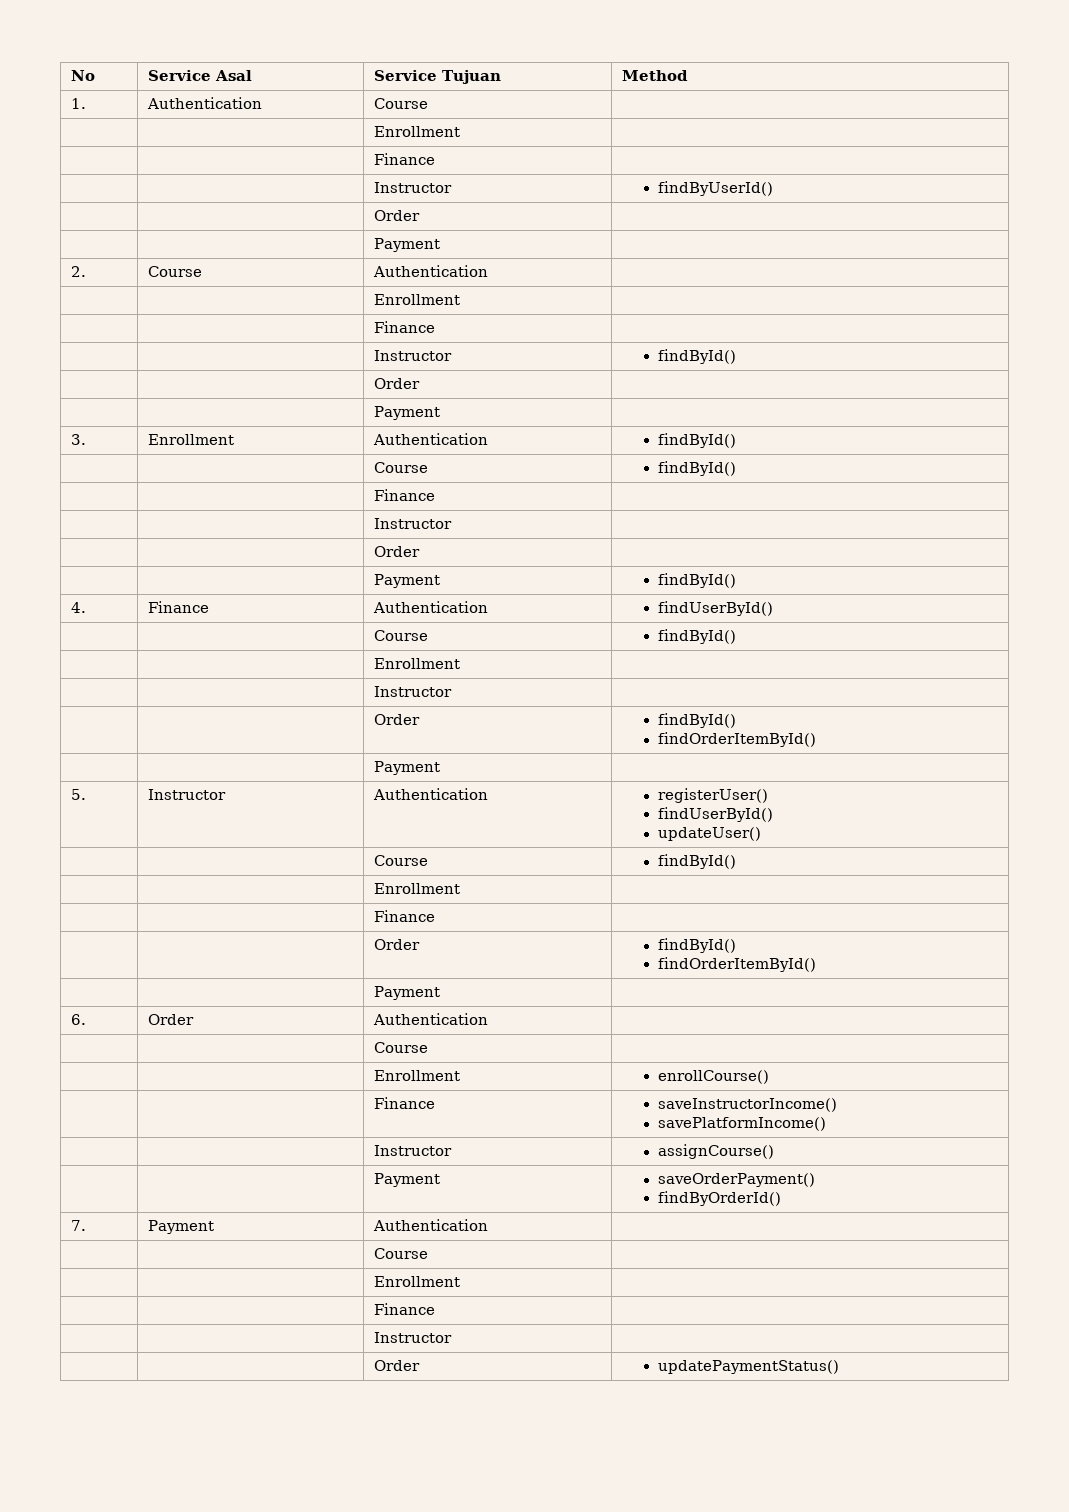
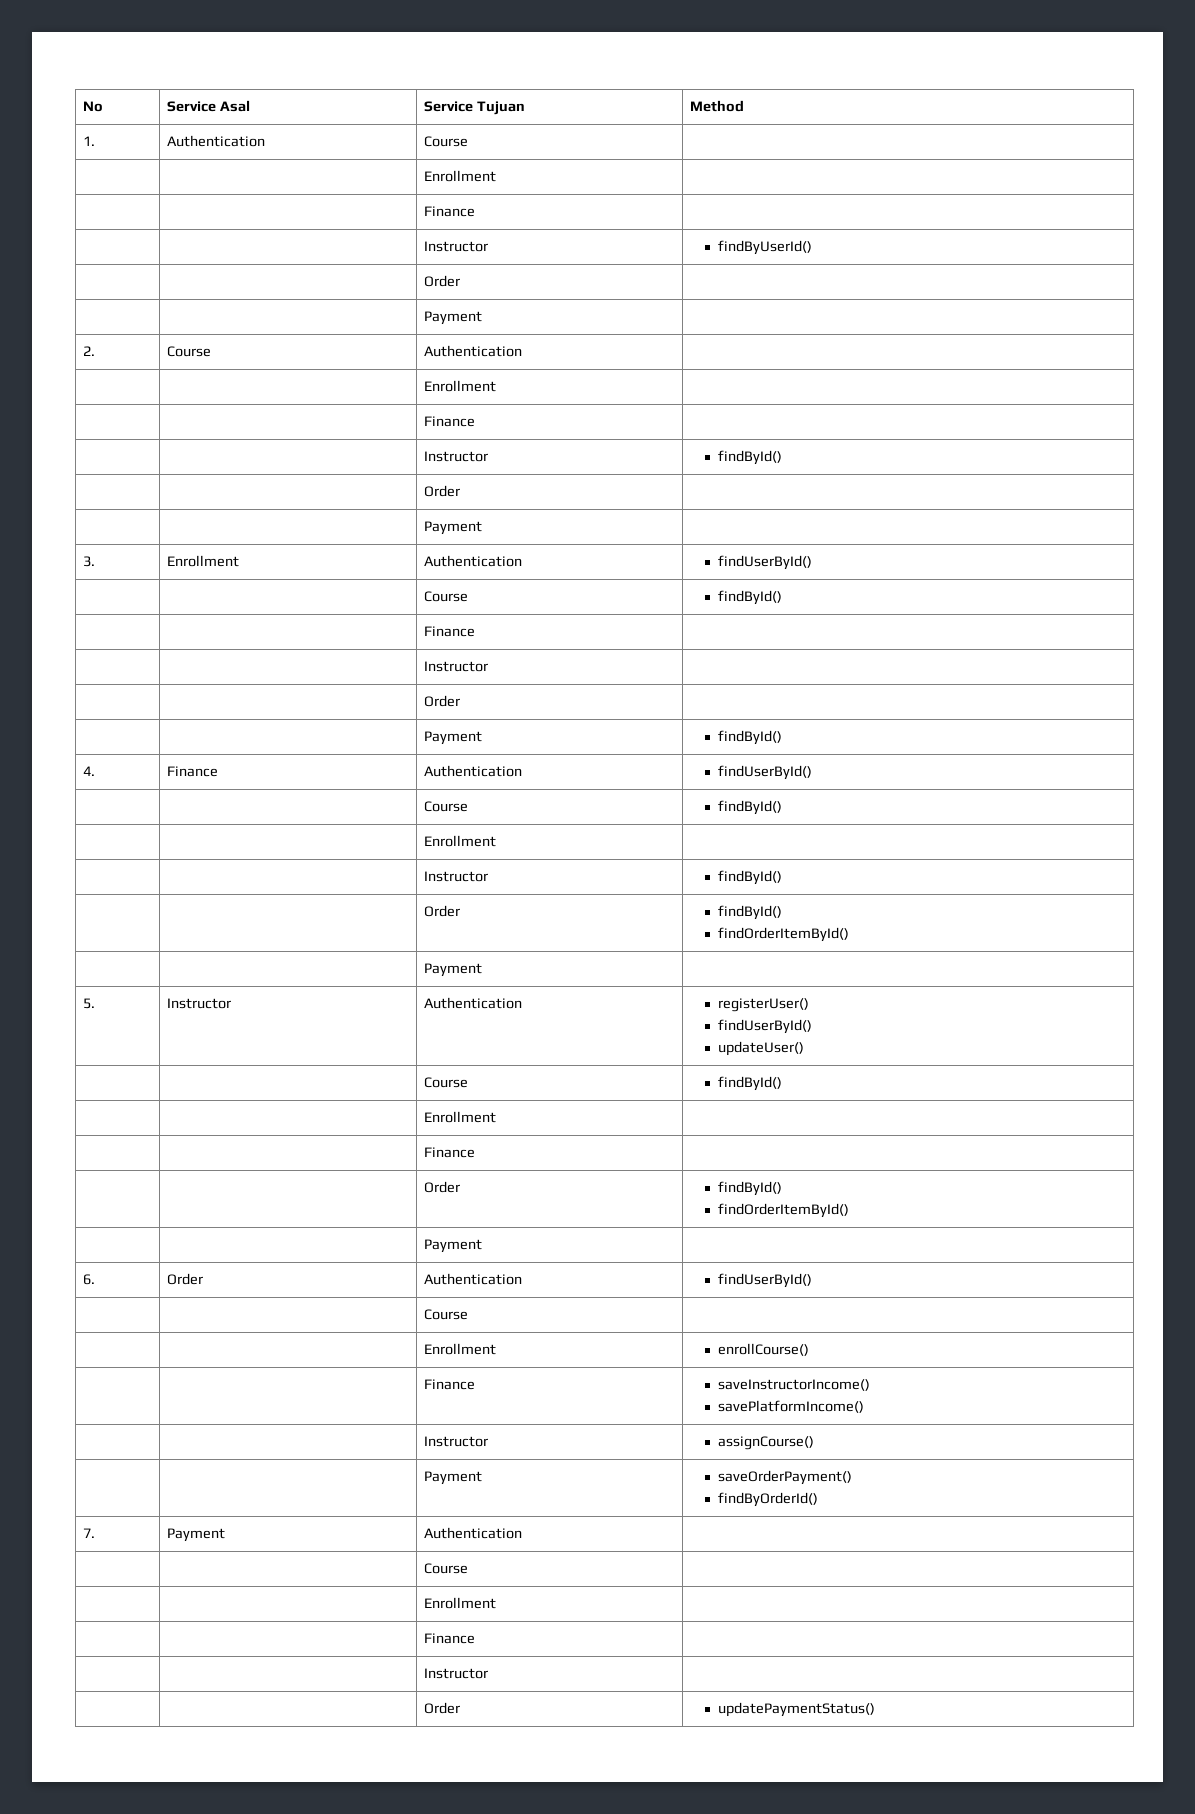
[657,433,736,448] findById() -> [718,555,813,570] findUserById()
(453, 691) none -> [718,870,783,885] findById()
(489, 1019) none -> [718,1273,813,1288] findUserById()

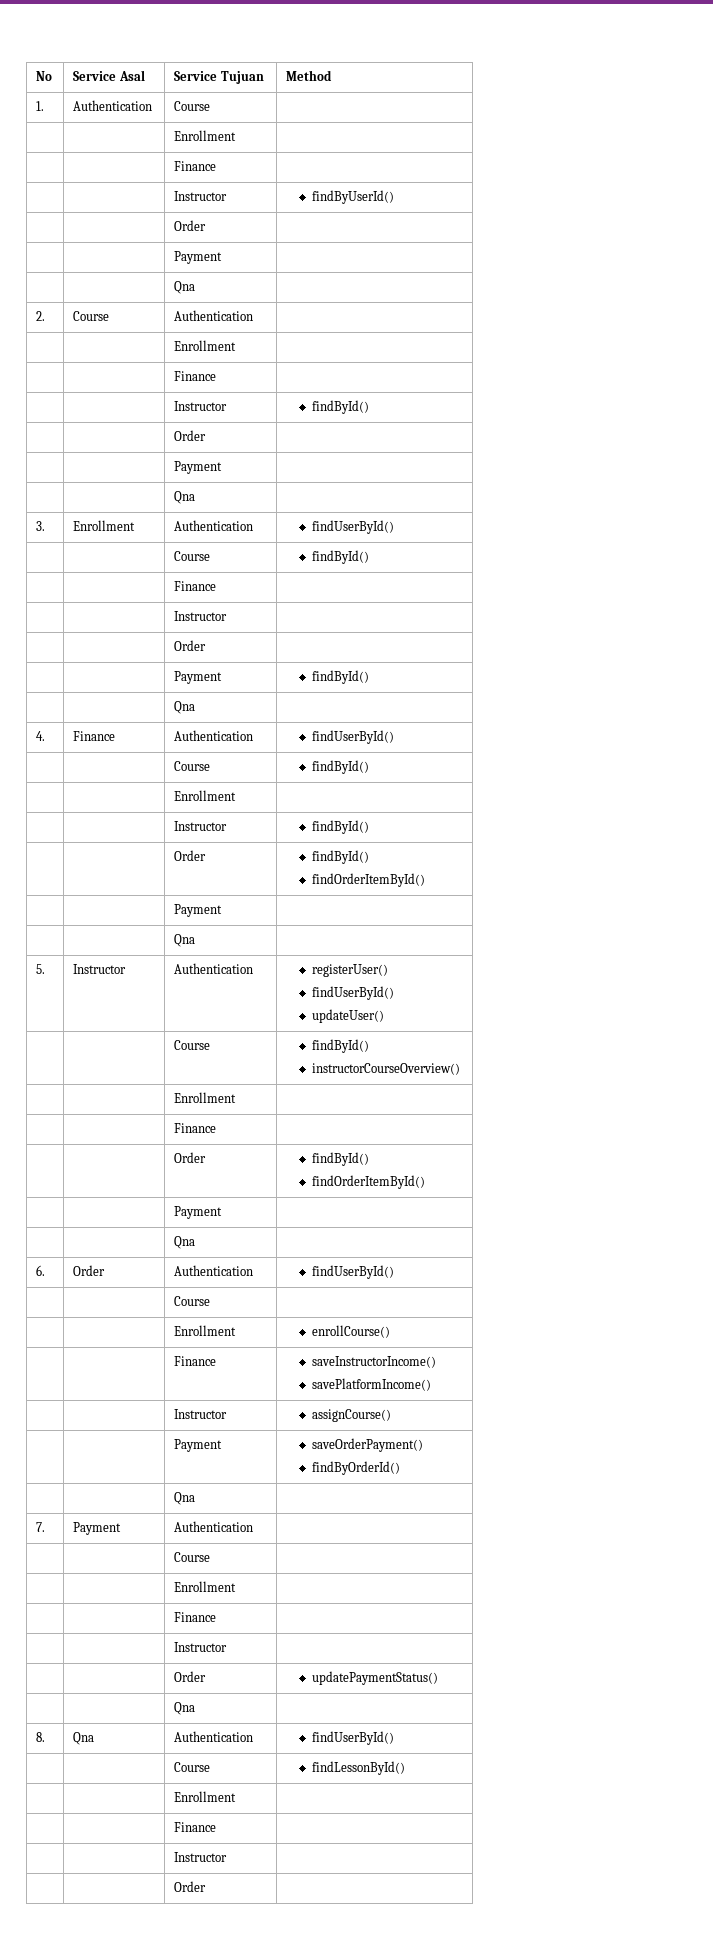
(483, 318) none -> [174,281,196,294] // | | Qna |
(483, 528) none -> [174,491,196,504] // | | Qna |
(783, 737) none -> [174,701,196,714] // | | Qna |
(483, 970) none -> [174,934,196,947] // | | Qna |
(783, 1083) none -> [312,1063,461,1075] // instructorCourseOverview()
(483, 1246) none -> [174,1236,196,1249] // | | Qna |
(819, 1499) none -> [174,1492,196,1505] // | | Qna |
(876, 1709) none -> [174,1702,196,1715] [36,1732,46,1742] [73,1732,95,1745] [174,1731,254,1742] [312,1731,395,1745] [174,1762,211,1772] [312,1761,406,1775] [174,1791,237,1802] [174,1822,217,1832] [174,1852,228,1862] [174,1881,207,1892] // | | Qna | // 8. | Qna | Authentication | findUserById() // | | Course | findLessonById() // | | Enrollment | // | | Finance | // | | Instructor | // | | Order |

